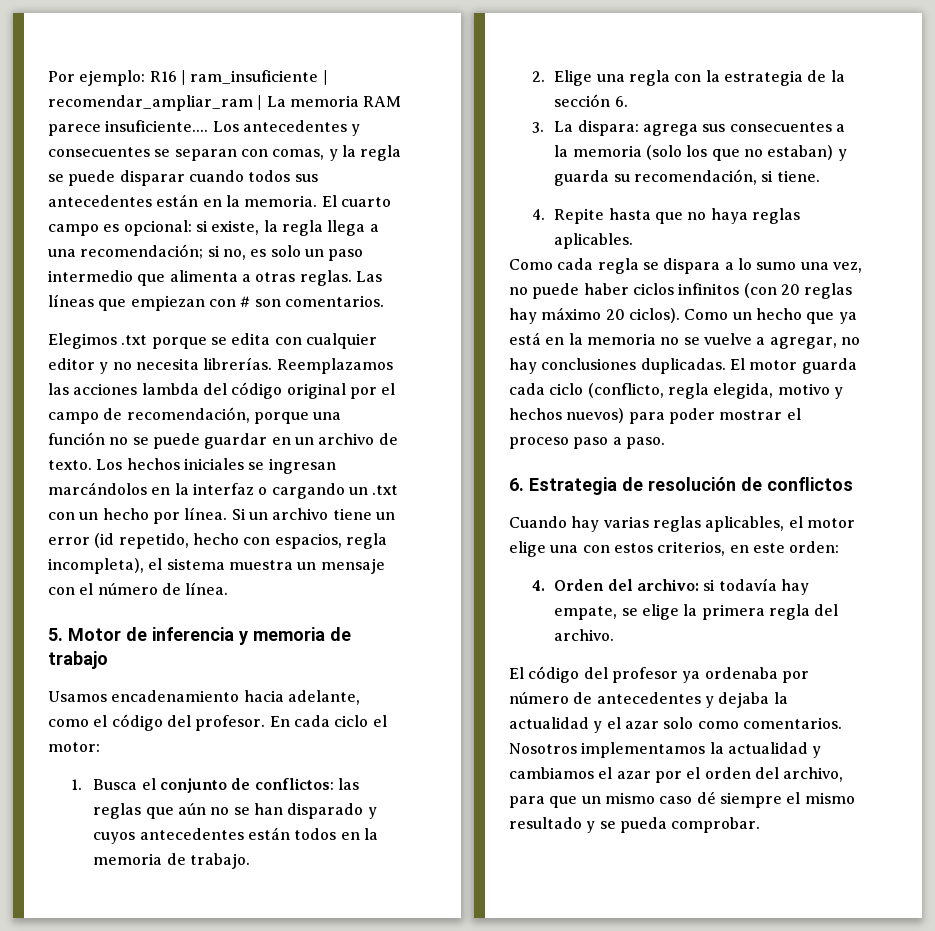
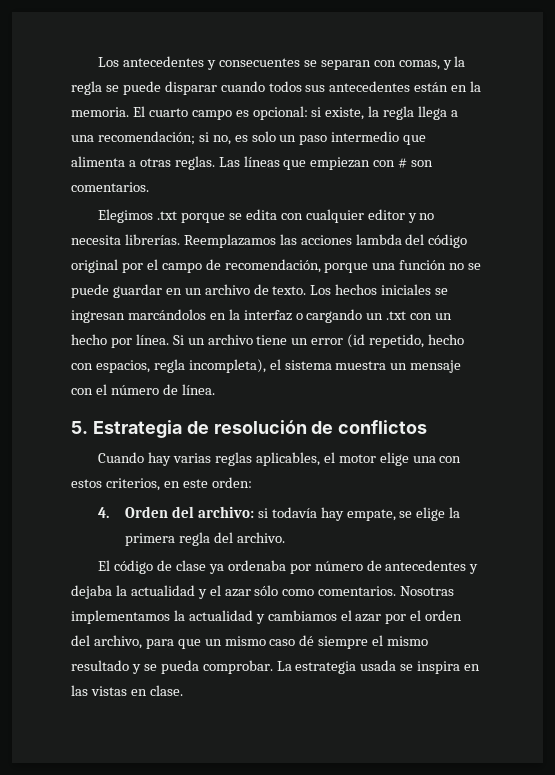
[48,70,328,86] [48,95,402,111] [48,120,209,136] Por ejemplo: R16 | ram_insuficiente | recomendar_ampliar_ram | La memoria RAM parece insuficiente.... -> (98, 62) none
[68,627,351,645] [48,651,108,669] [48,690,360,705] [48,714,387,731] [48,742,100,752] [70,778,359,793] [93,803,377,819] [93,827,378,844] [93,853,250,869] [531,70,845,86] [554,94,628,107] [531,120,845,136] [554,145,847,161] [554,169,820,186] [531,208,800,224] [554,233,634,249] [509,258,862,274] [509,283,853,299] [509,307,857,324] [509,332,860,349] [509,358,857,374] [509,383,843,399] [509,408,801,424] [509,437,665,449] [509,478,524,491] Motor de inferencia y memoria de trabajo // Usamos encadenamiento hacia adelante, como el código del profesor. En cada ciclo el motor: // 1. Busca el conjunto de conflictos: las reglas que aún no se han disparado y cuyos antecedentes están todos en la memoria de trabajo. // 2. Elige una regla con la estrategia de la sección 6. // 3. La dispara: agrega sus consecuentes a la memoria (solo los que no estaban) y guarda su recomendación, si tiene. // 4. Repite hasta que no haya reglas aplicables. // Como cada regla se dispara a lo sumo una vez, no puede haber ciclos infinitos (con 20 reglas hay máximo 20 ciclos). Como un hecho que ya está en la memoria no se vuelve a agregar, no hay conclusiones duplicadas. El motor guarda cada ciclo (conflicto, regla elegida, motivo y hechos nuevos) para poder mostrar el proceso paso a paso. // 6. -> (88, 427) none
[583,667,678,683] del profesor -> [157,560,206,571] de clase
[663,717,694,729] solo -> [254,585,279,596] sólo
[509,743,577,754] Nosotros -> [400,586,455,596] Nosotras
(761, 825) none -> [276,660,481,674] [71,685,183,696] La estrategia usada se inspira en las vistas en clase.

